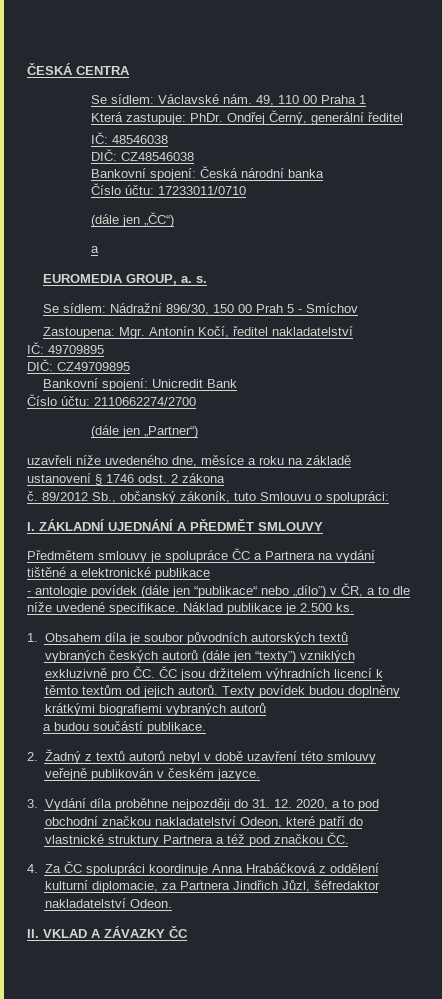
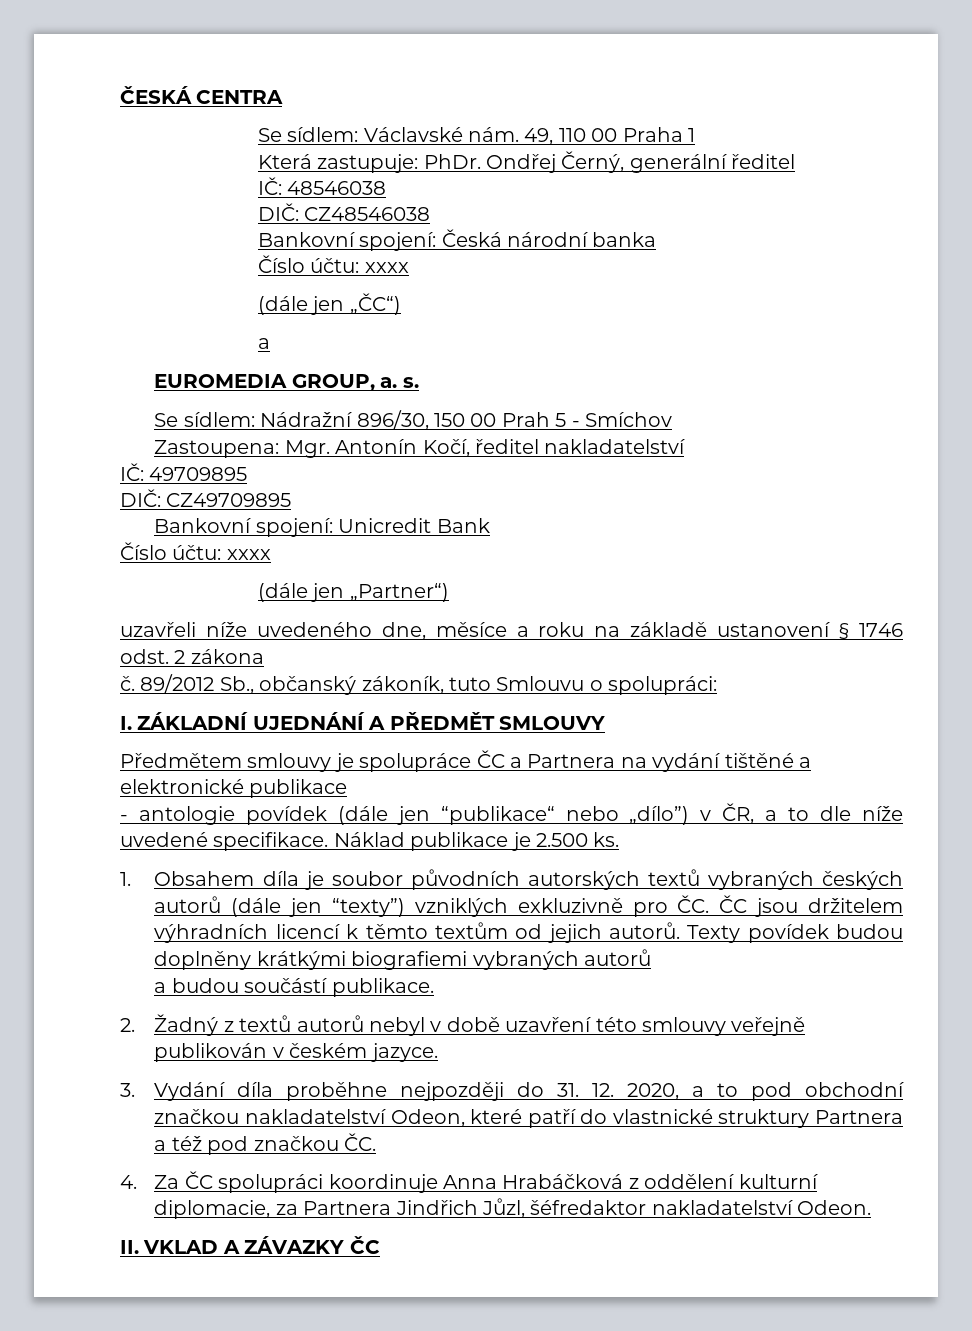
[158,186,247,195] 17233011/0710 -> [364,262,409,273] xxxx
[94,397,196,406] 2110662274/2700 -> [226,549,271,560] xxxx

